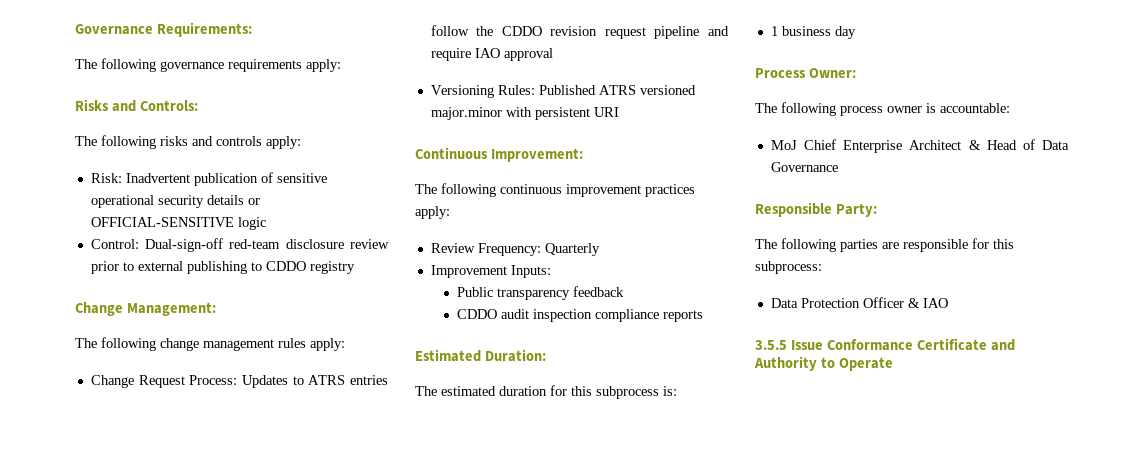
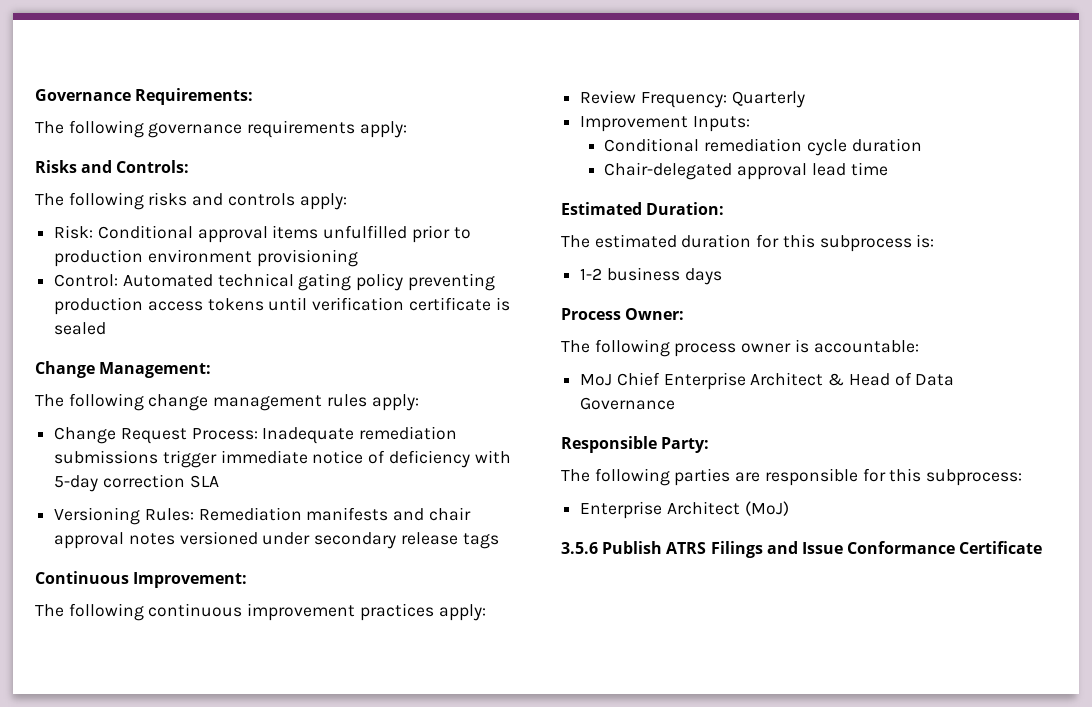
[125,172,327,186] [90,195,260,208] [90,217,266,230] [90,238,389,252] [90,261,355,274] Inadvertent publication of sensitive operational security details or OFFICIAL-SENSITIVE logic // Control: Dual-sign-off red-team disclosure review prior to external publishing to CDDO registry -> [97,225,471,243] [54,249,358,267] [54,273,495,291] [54,297,510,315] [54,322,107,335] Conditional approval items unfulfilled prior to production environment provisioning // Control: Automated technical gating policy preventing production access tokens until verification certificate is sealed
[241,375,389,388] [430,25,729,39] [430,48,553,61] [430,85,696,98] [430,107,619,120] Updates to ATRS entries follow the CDDO revision request pipeline and require IAO approval // Versioning Rules: Published ATRS versioned major.minor with persistent URI -> [262,426,458,444] [54,450,511,468] [54,474,219,492] [54,507,471,525] [54,531,499,549] Inadequate remediation submissions trigger immediate notice of deficiency with 5-day correction SLA // Versioning Rules: Remediation manifests and chair approval notes versioned under secondary release tags
[457,286,625,300] [457,309,704,322] Public transparency feedback // CDDO audit inspection compliance reports -> [604,138,922,156] [604,162,888,180] Conditional remediation cycle duration // Chair-delegated approval lead time
[770,26,856,39] 1 business day -> [580,267,722,285] 1-2 business days
[770,297,948,308] [755,338,1015,351] [754,356,893,371] Data Protection Officer & IAO // 3.5.5 Issue Conformance Certificate and Authority to Operate -> [580,501,789,519] [561,541,1043,558] Enterprise Architect (MoJ) // 3.5.6 Publish ATRS Filings and Issue Conformance Certificate

